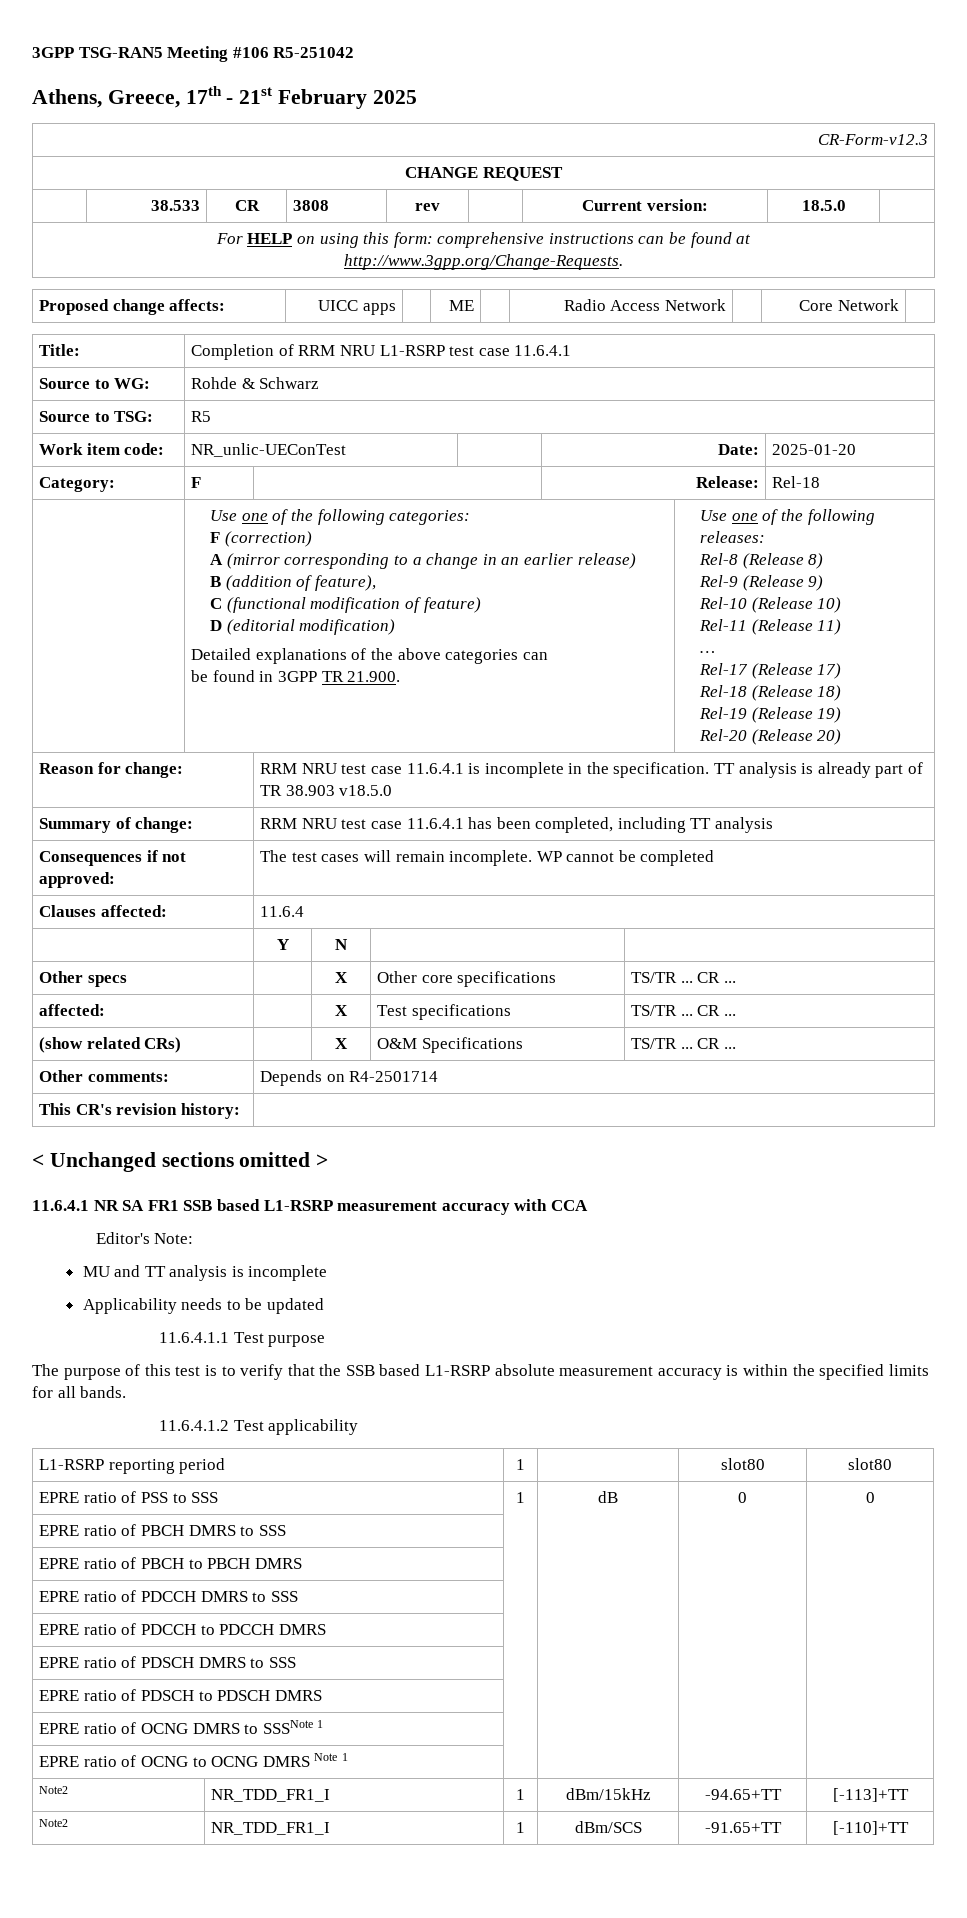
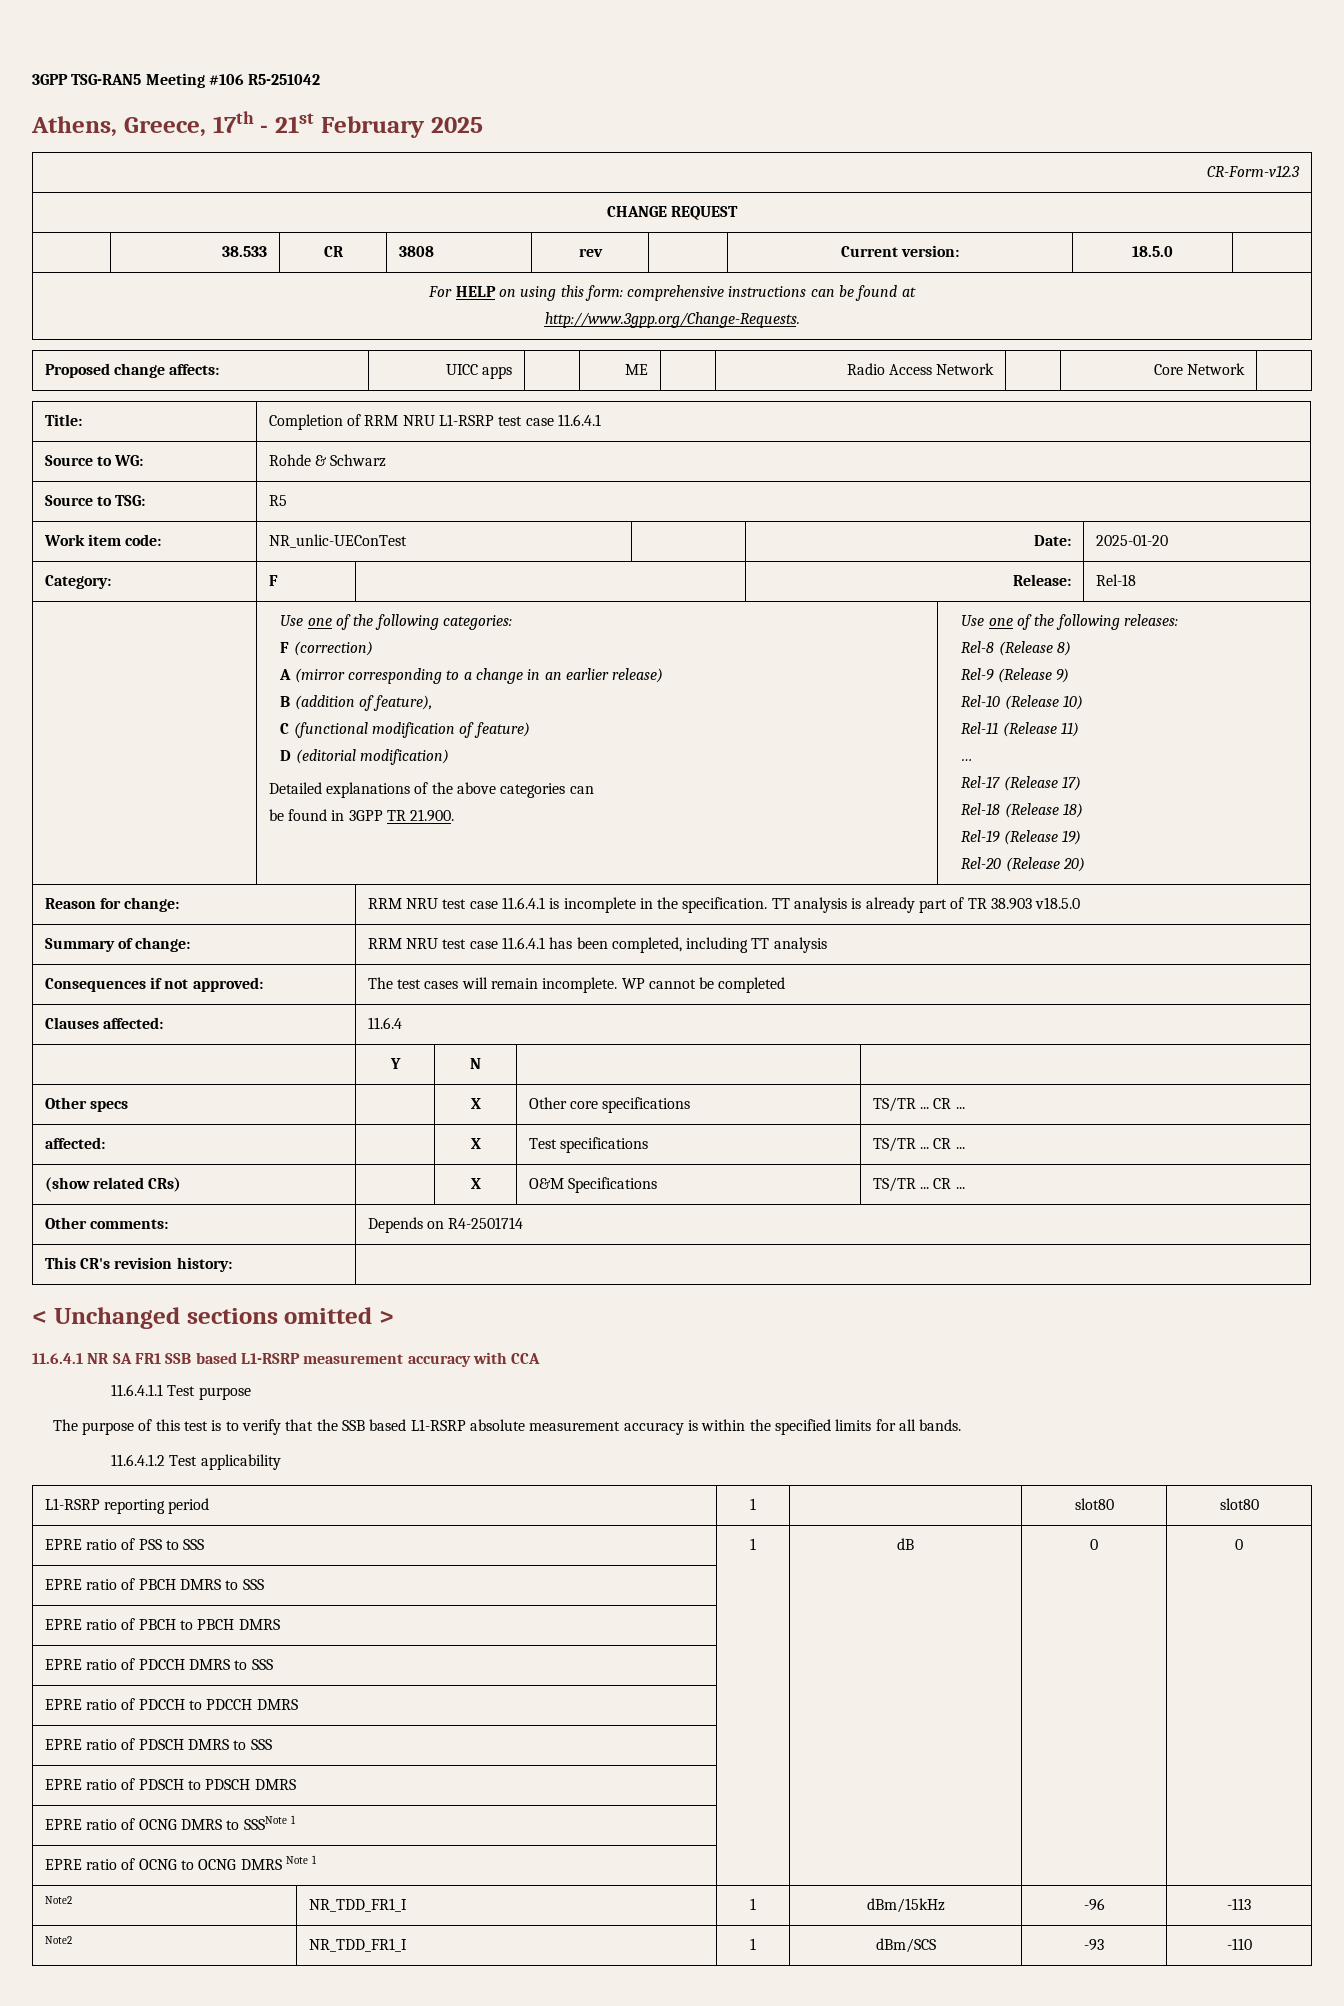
[95,1232,194,1244] [82,1265,328,1281] [82,1298,324,1314] // Editor's Note: // MU and TT analysis is incomplete // Applicability needs to be updated -> (541, 1358) none
[704,1789,782,1800] [832,1788,909,1802] -94.65+TT | [-113]+TT -> [1083,1898,1105,1911] [1227,1898,1251,1910] -96 | -113
[704,1822,782,1833] [832,1821,909,1835] -91.65+TT | [-110]+TT -> [1084,1939,1104,1951] [1226,1938,1252,1950] -93 | -110

